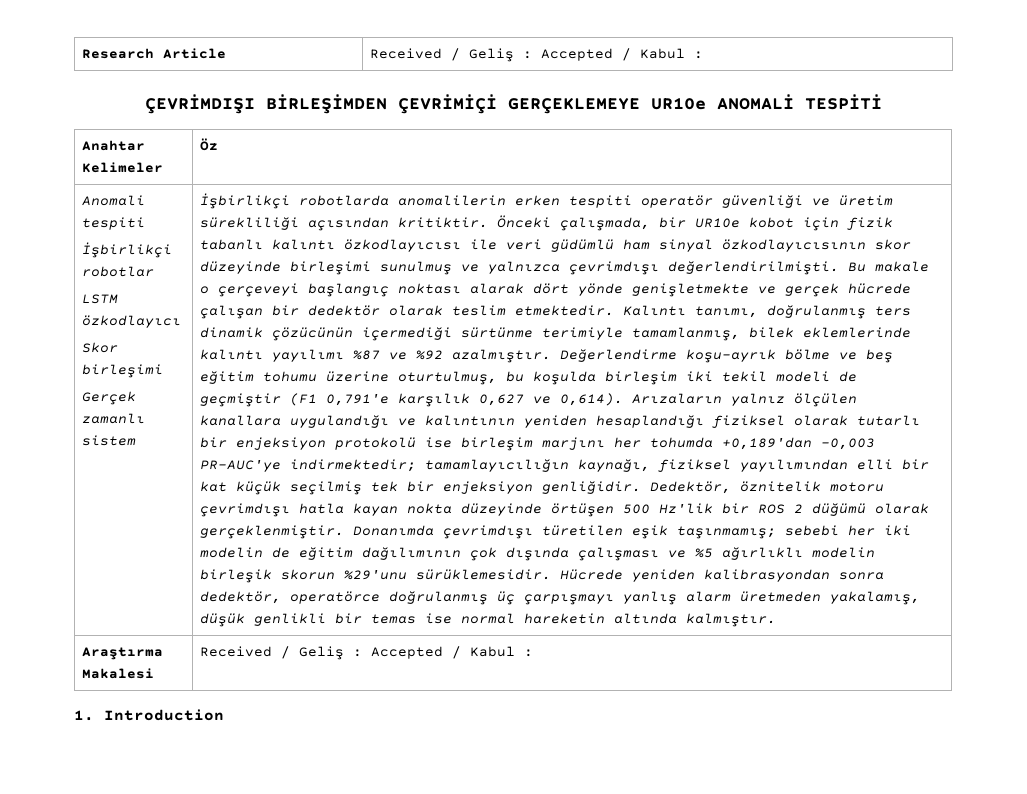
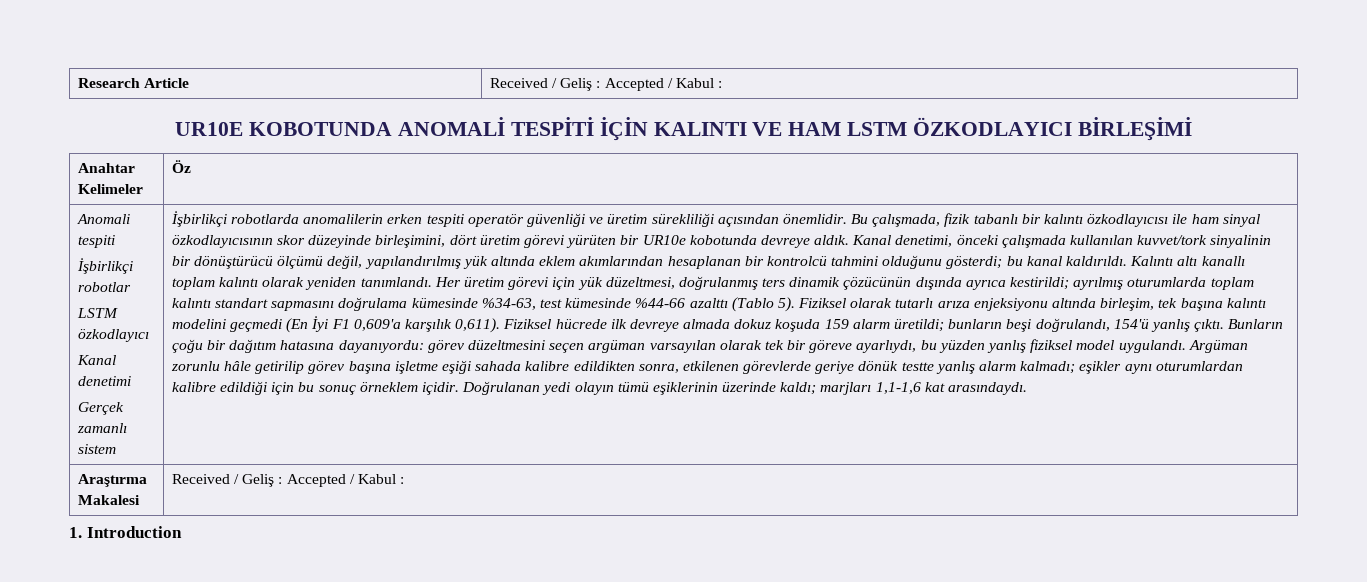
[145,94,882,114] ÇEVRİMDIŞI BİRLEŞİMDEN ÇEVRİMİÇİ GERÇEKLEMEYE UR10e ANOMALİ TESPİTİ -> [175,117,1192,141] UR10E KOBOTUNDA ANOMALİ TESPİTİ İÇİN KALINTI VE HAM LSTM ÖZKODLAYICI BİRLEŞİMİ
[82,342,119,353] [82,364,164,378] Skor birleşimi -> [76,355,116,365] [77,376,131,386] Kanal denetimi
[398,215,840,231] kritiktir. Önceki çalışmada, bir UR10e kobot için -> [782,214,941,227] önemlidir. Bu çalışmada,
(264, 244) none -> [1021,214,1041,224] bir
[506,239,615,252] veri güdümlü -> (1188, 219) none
[290,261,930,275] [200,283,912,297] [200,305,912,319] [200,327,912,341] [200,349,894,363] [200,371,858,385] [200,393,858,407] [200,415,921,428] [200,437,876,451] [200,459,930,472] [200,481,885,495] [200,503,930,517] [200,525,912,539] [200,547,876,561] [200,569,885,583] [200,591,921,605] [200,613,777,627] birleşimi sunulmuş ve yalnızca çevrimdışı değerlendirilmişti. Bu makale o çerçeveyi başlangıç noktası alarak dört yönde genişletmekte ve gerçek hücrede çalışan bir dedektör olarak teslim etmektedir. Kalıntı tanımı, doğrulanmış ters dinamik çözücünün içermediği sürtünme terimiyle tamamlanmış, bilek eklemlerinde kalıntı yayılımı %87 ve %92 azalmıştır. Değerlendirme koşu-ayrık bölme ve beş eğitim tohumu üzerine oturtulmuş, bu koşulda birleşim iki tekil modeli de geçmiştir (F1 0,791'e karşılık 0,627 ve 0,614). Arızaların yalnız ölçülen kanallara uygulandığı ve kalıntının yeniden hesaplandığı fiziksel olarak tutarlı bir enjeksiyon protokolü ise birleşim marjını her tohumda +0,189'dan -0,003 PR-AUC'ye indirmektedir; tamamlayıcılığın kaynağı, fiziksel yayılımından elli bir kat küçük seçilmiş tek bir enjeksiyon genliğidir. Dedektör, öznitelik motoru çevrimdışı hatla kayan nokta düzeyinde örtüşen 500 Hz'lik bir ROS 2 düğümü olarak gerçeklenmiştir. Donanımda çevrimdışı türetilen eşik taşınmamış; sebebi her iki modelin de eğitim dağılımının çok dışında çalışması ve %5 ağırlıklı modelin birleşik skorun %29'unu sürüklemesidir. Hücrede yeniden kalibrasyondan sonra dedektör, operatörce doğrulanmış üç çarpışmayı yanlış alarm üretmeden yakalamış, düşük genlikli bir temas ise normal hareketin altında kalmıştır. -> [375,235,1272,248] [171,255,1245,269] [171,276,1254,290] [171,297,1266,312] [171,316,1284,333] [171,339,1248,353] [170,360,1243,374] [171,381,1028,395] birleşimini, dört üretim görevi yürüten bir UR10e kobotunda devreye aldık. Kanal denetimi, önceki çalışmada kullanılan kuvvet/tork sinyalinin bir dönüştürücü ölçümü değil, yapılandırılmış yük altında eklem akımlarından hesaplanan bir kontrolcü tahmini olduğunu gösterdi; bu kanal kaldırıldı. Kalıntı altı kanallı toplam kalıntı olarak yeniden tanımlandı. Her üretim görevi için yük düzeltmesi, doğrulanmış ters dinamik çözücünün dışında ayrıca kestirildi; ayrılmış oturumlarda toplam kalıntı standart sapmasını doğrulama kümesinde %34-63, test kümesinde %44-66 azalttı (Tablo 5). Fiziksel olarak tutarlı arıza enjeksiyonu altında birleşim, tek başına kalıntı modelini geçmedi (En İyi F1 0,609'a karşılık 0,611). Fiziksel hücrede ilk devreye almada dokuz koşuda 159 alarm üretildi; bunların beşi doğrulandı, 154'ü yanlış çıktı. Bunların çoğu bir dağıtım hatasına dayanıyordu: görev düzeltmesini seçen argüman varsayılan olarak tek bir göreve ayarlıydı, bu yüzden yanlış fiziksel model uygulandı. Argüman zorunlu hâle getirilip görev başına işletme eşiği sahada kalibre edildikten sonra, etkilenen görevlerde geriye dönük testte yanlış alarm kalmadı; eşikler aynı oturumlardan kalibre edildiği için bu sonuç örneklem içidir. Doğrulanan yedi olayın tümü eşiklerinin üzerinde kaldı; marjları 1,1-1,6 kat arasındaydı.

